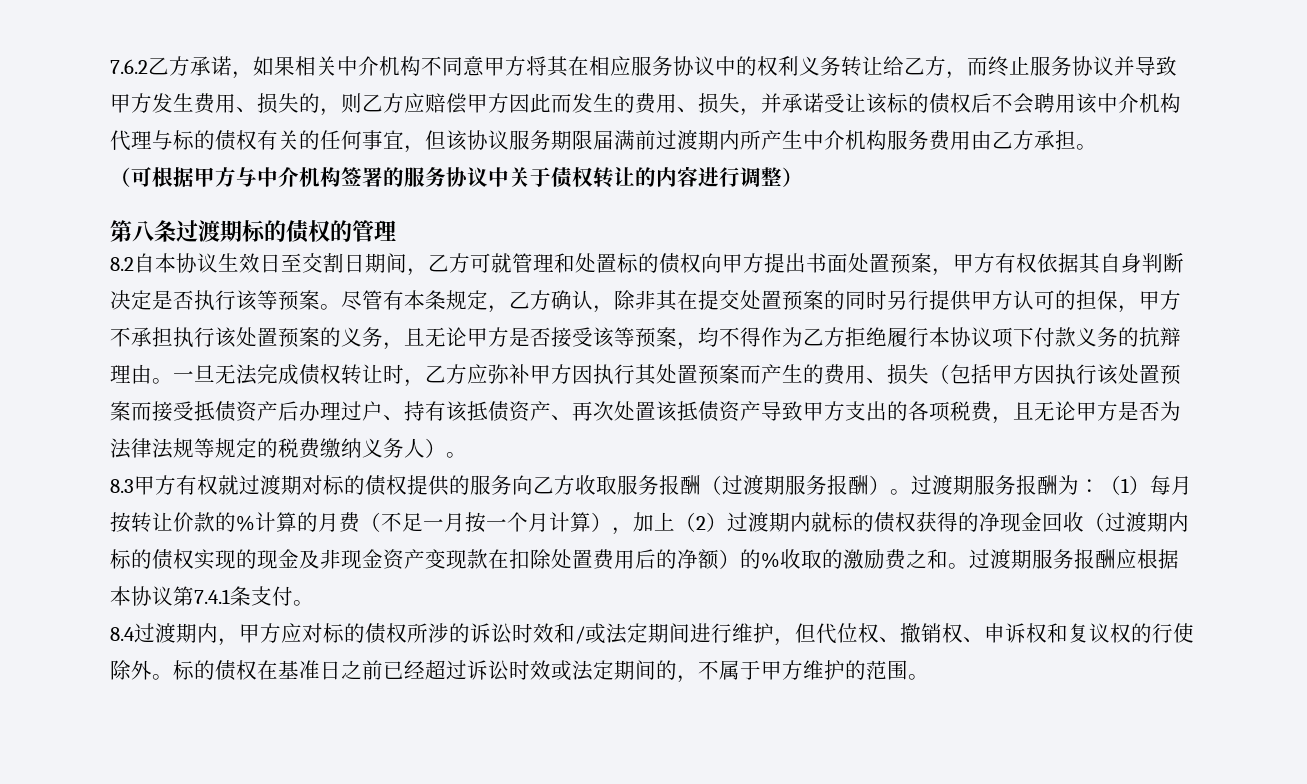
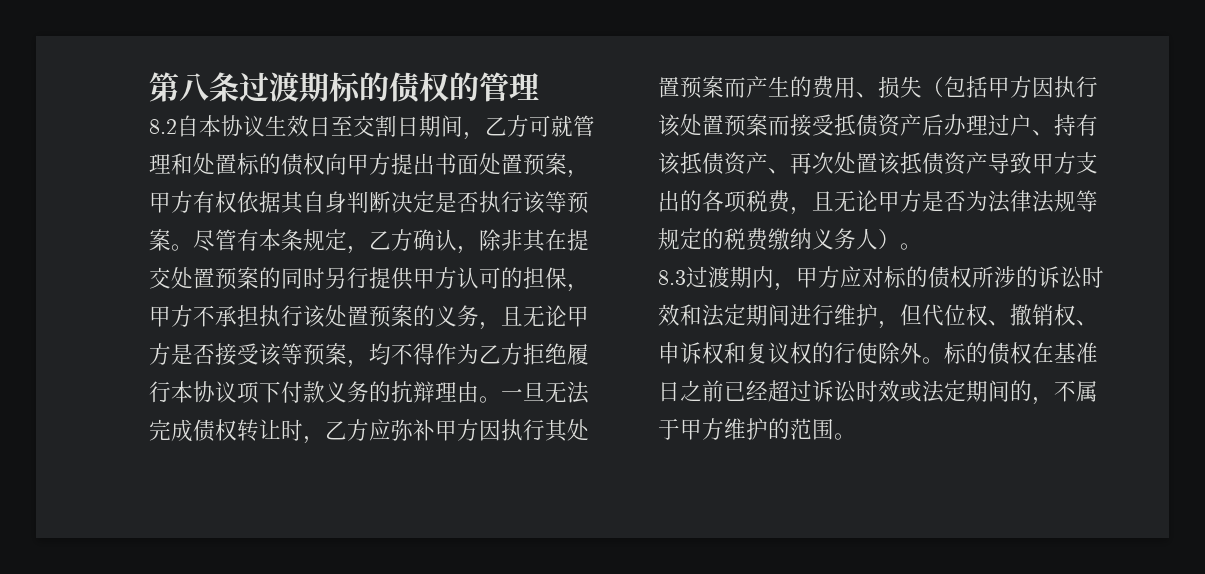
[110,56,1177,79] [110,93,1181,116] [110,130,1097,153] [110,166,803,188] 7.6.2乙方承诺，如果相关中介机构不同意甲方将其在相应服务协议中的权利义务转让给乙方，而终止服务协议并导致甲方发生费用、损失的，则乙方应赔偿甲方因此而发生的费用、损失，并承诺受让该标的债权后不会聘用该中介机构代理与标的债权有关的任何事宜，但该协议服务期限届满前过渡期内所产生中介机构服务费用由乙方承担。 // （可根据甲方与中介机构签署的服务协议中关于债权转让的内容进行调整） // -> (149, 87) none
[134,475,1192,496] [110,512,1189,535] [110,549,1179,570] [110,586,314,606] [110,627,135,641] 甲方有权就过渡期对标的债权提供的服务向乙方收取服务报酬（过渡期服务报酬）。过渡期服务报酬为：（1）每月按转让价款的%计算的月费（不足一月按一个月计算），加上（2）过渡期内就标的债权获得的净现金回收（过渡期内标的债权实现的现金及非现金资产变现款在扣除处置费用后的净额）的%收取的激励费之和。过渡期服务报酬应根据本协议第7.4.1条支付。 // 8.4 -> (686, 277) none
[575,623,606,644] /或 -> (702, 315) none

